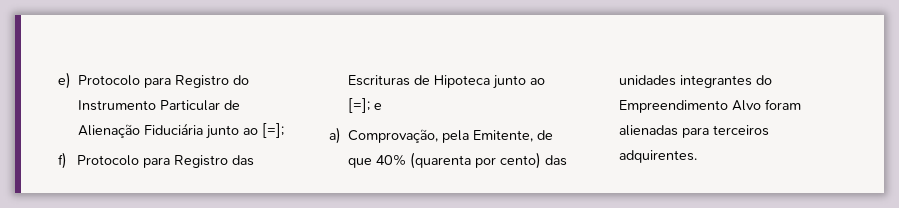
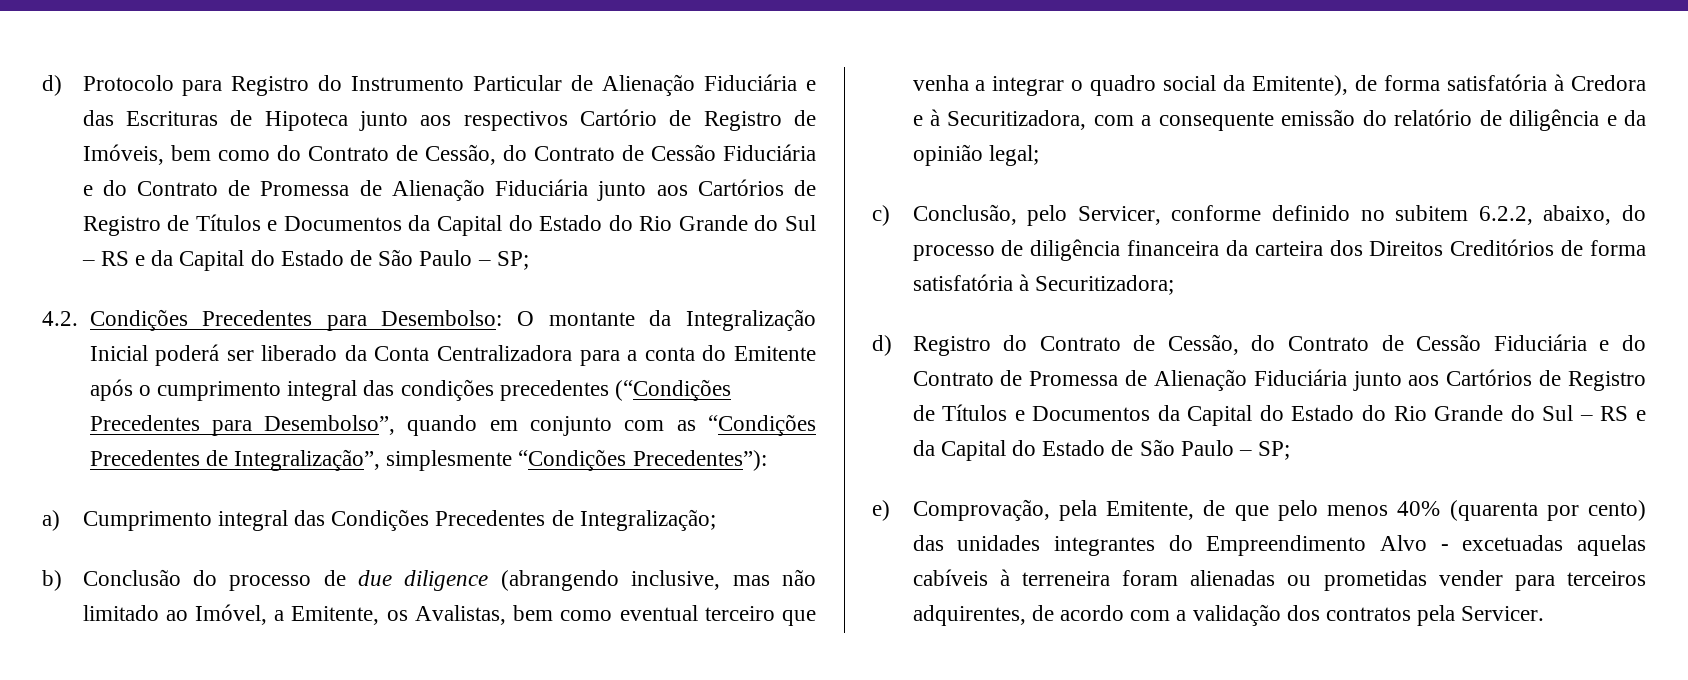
[58,72,71,89] e) -> [42,75,62,96] d)
[206,123,285,139] [58,152,228,169] junto ao [=]; // f) Protocolo para Registro -> [805,80,816,91] e
[529,78,545,85] [347,98,382,113] [329,127,341,144] ao [=]; e // a) -> [420,109,816,131] [82,144,817,165] [82,179,816,201] [82,214,816,236] [81,249,529,271] [42,309,816,331] [89,344,817,366] [89,379,731,401] [89,414,816,436] [89,449,767,471] [42,509,716,531] [42,569,816,591] [82,604,816,626] [912,74,1646,96] [912,109,1646,131] [912,144,1039,166] [872,204,1646,226] [912,239,1646,261] [912,274,1174,295] [872,334,1646,356] [912,369,1646,391] [912,404,1646,426] [912,439,1291,461] [872,500,890,521] aos respectivos Cartório de Registro de Imóveis, bem como do Contrato de Cessão, do Contrato de Cessão Fiduciária e do Contrato de Promessa de Alienação Fiduciária junto aos Cartórios de Registro de Títulos e Documentos da Capital do Estado do Rio Grande do Sul – RS e da Capital do Estado de São Paulo – SP; // 4.2. Condições Precedentes para Desembolso: O montante da Integralização Inicial poderá ser liberado da Conta Centralizadora para a conta do Emitente após o cumprimento integral das condições precedentes (“Condições Precedentes para Desembolso”, quando em conjunto com as “Condições Precedentes de Integralização”, simplesmente “Condições Precedentes”): // a) Cumprimento integral das Condições Precedentes de Integralização; // b) Conclusão do processo de due diligence (abrangendo inclusive, mas não limitado ao Imóvel, a Emitente, os Avalistas, bem como eventual terceiro que venha a integrar o quadro social da Emitente), de forma satisfatória à Credora e à Securitizadora, com a consequente emissão do relatório de diligência e da opinião legal; // c) Conclusão, pelo Servicer, conforme definido no subitem 6.2.2, abaixo, do processo de diligência financeira da carteira dos Direitos Creditórios de forma satisfatória à Securitizadora; // d) Registro do Contrato de Cessão, do Contrato de Cessão Fiduciária e do Contrato de Promessa de Alienação Fiduciária junto aos Cartórios de Registro de Títulos e Documentos da Capital do Estado do Rio Grande do Sul – RS e da Capital do Estado de São Paulo – SP; // e)
(373, 163) none -> [1277,500,1388,521] pelo menos
[765,99,802,110] [619,125,770,138] [619,150,698,163] foram alienadas para terceiros adquirentes. -> [1440,535,1646,556] [912,569,1646,591] [912,604,1545,626] - excetuadas aquelas cabíveis à terreneira foram alienadas ou prometidas vender para terceiros adquirentes, de acordo com a validação dos contratos pela Servicer.

